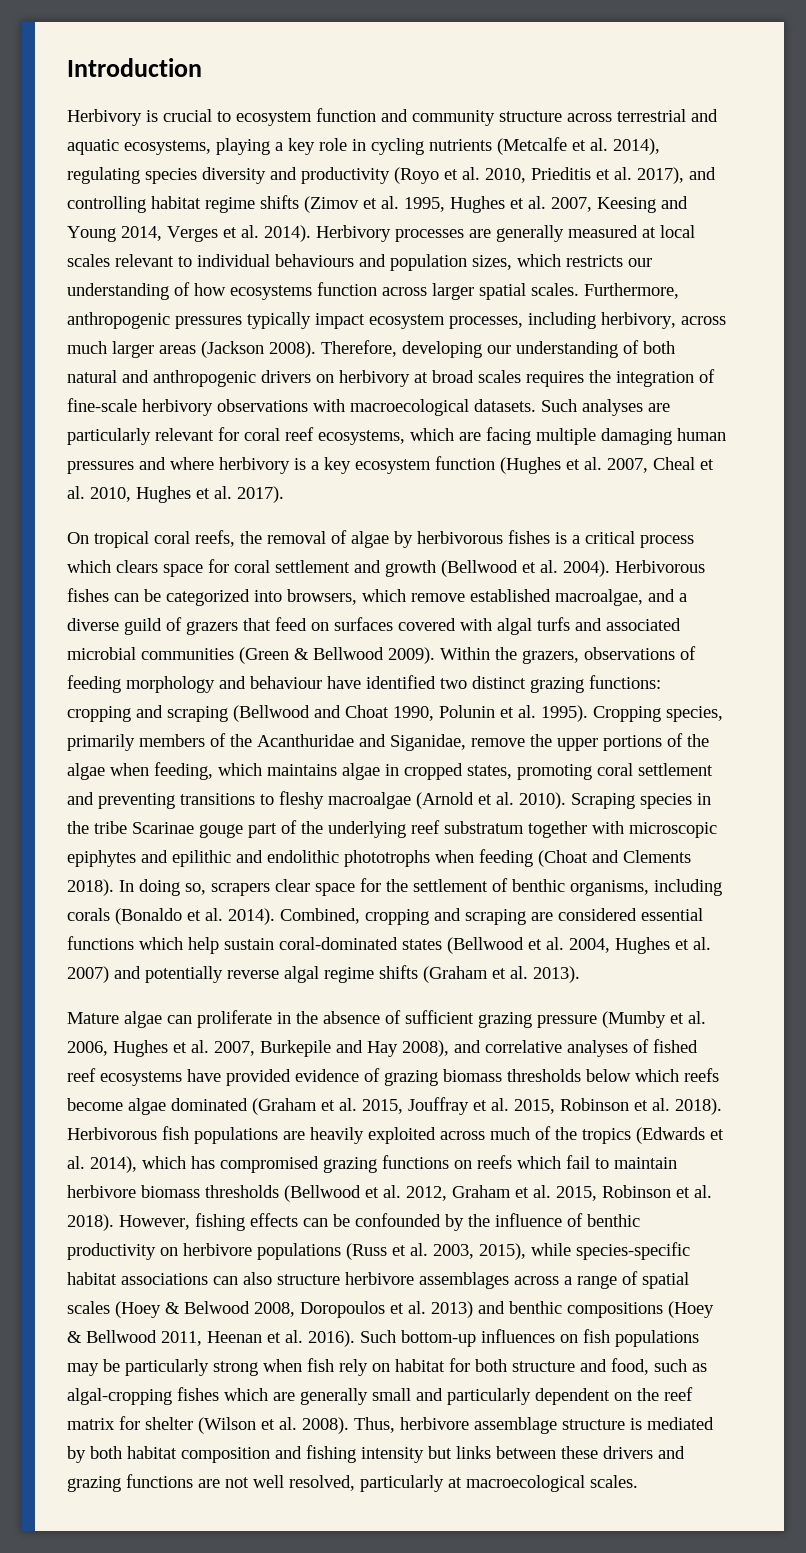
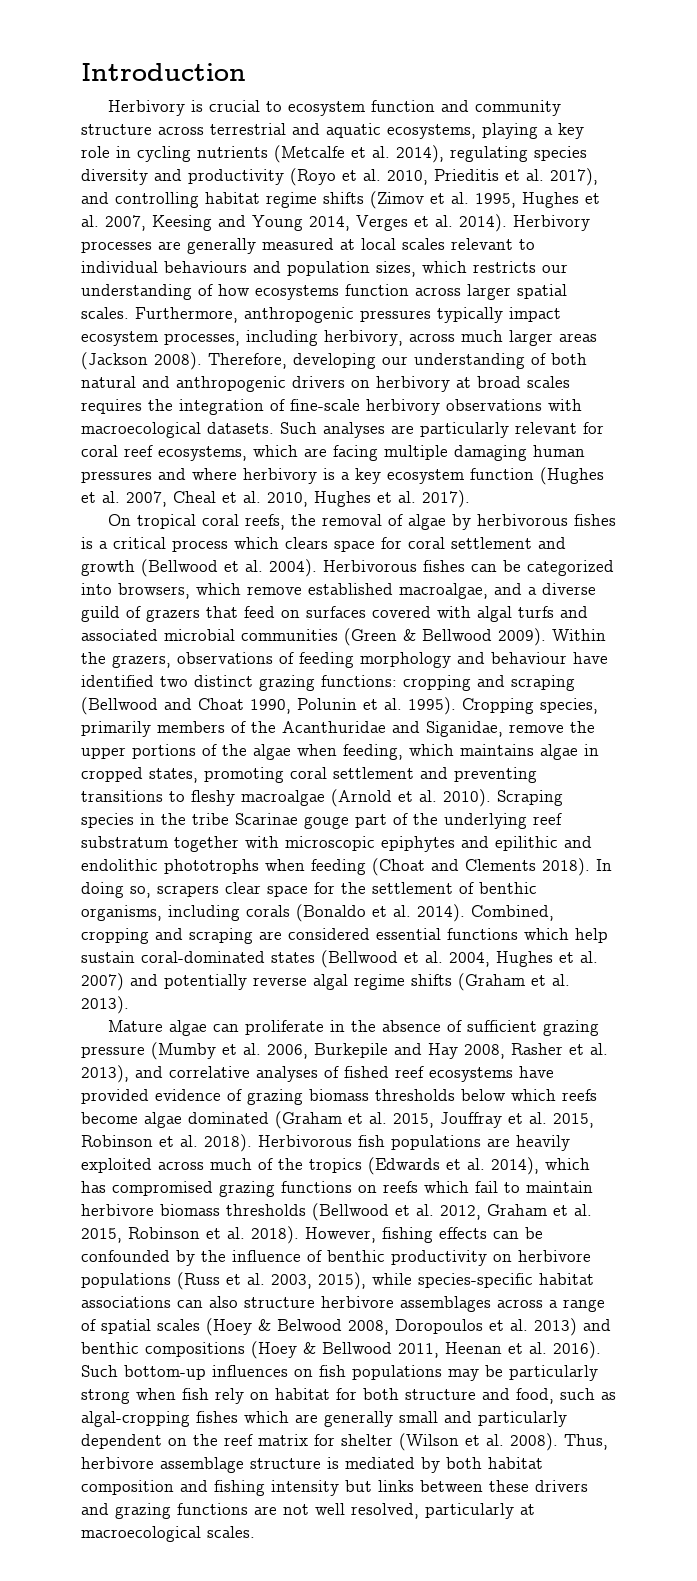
[113,1040,449,1057] Hughes et al. 2007, Burkepile and Hay 2008), -> [314,1043,608,1059] [81,1065,129,1083] Burkepile and Hay 2008, Rasher et al. 2013),

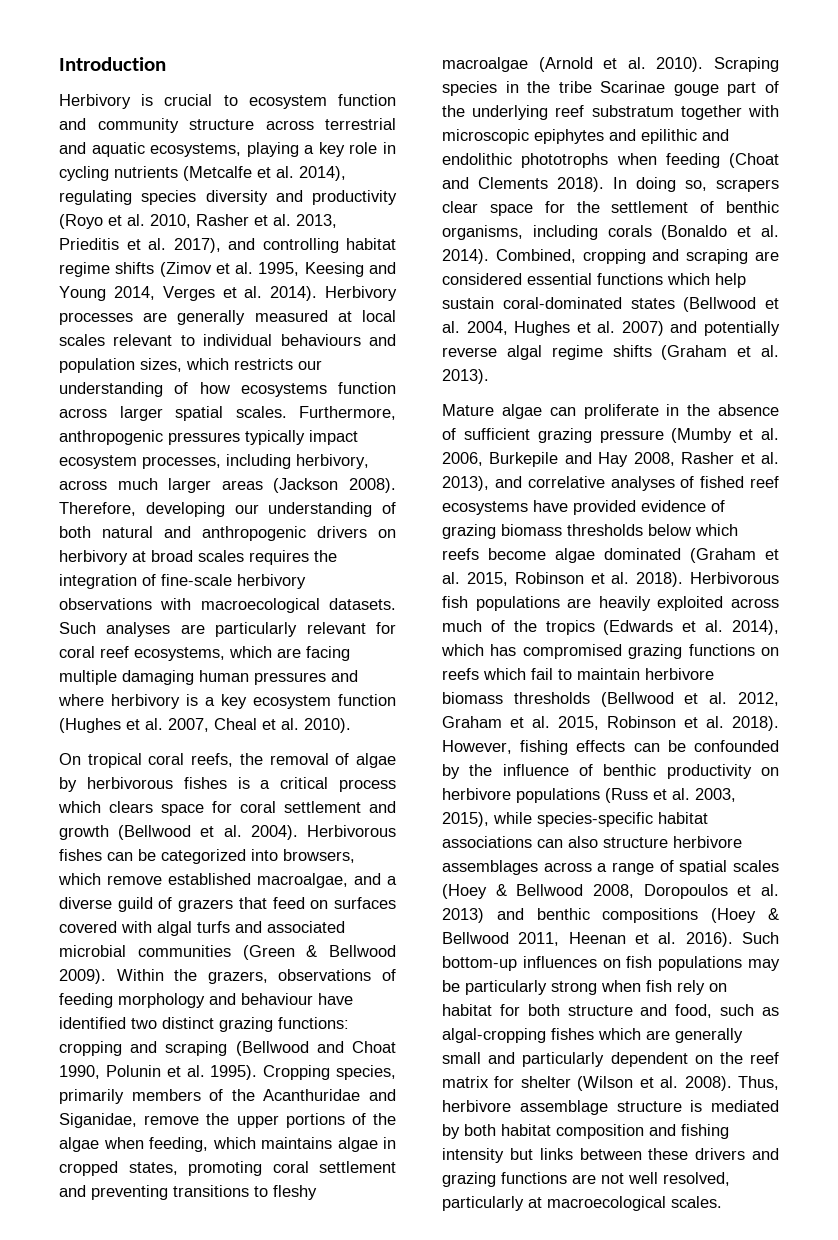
(428, 177) none -> [196,214,337,228] Rasher et al. 2013,
[522,192,600,208] [81,215,146,231] Hughes et al. 2007, -> (300, 269) none
[267,490,470,508] 2010, Hughes et al. 2017). -> [304,718,351,733] 2010).
[440,1112,594,1128] Jouffray et al. 2015, -> (508, 579) none
[277,1319,342,1331] Belwood -> [516,884,584,896] Bellwood

